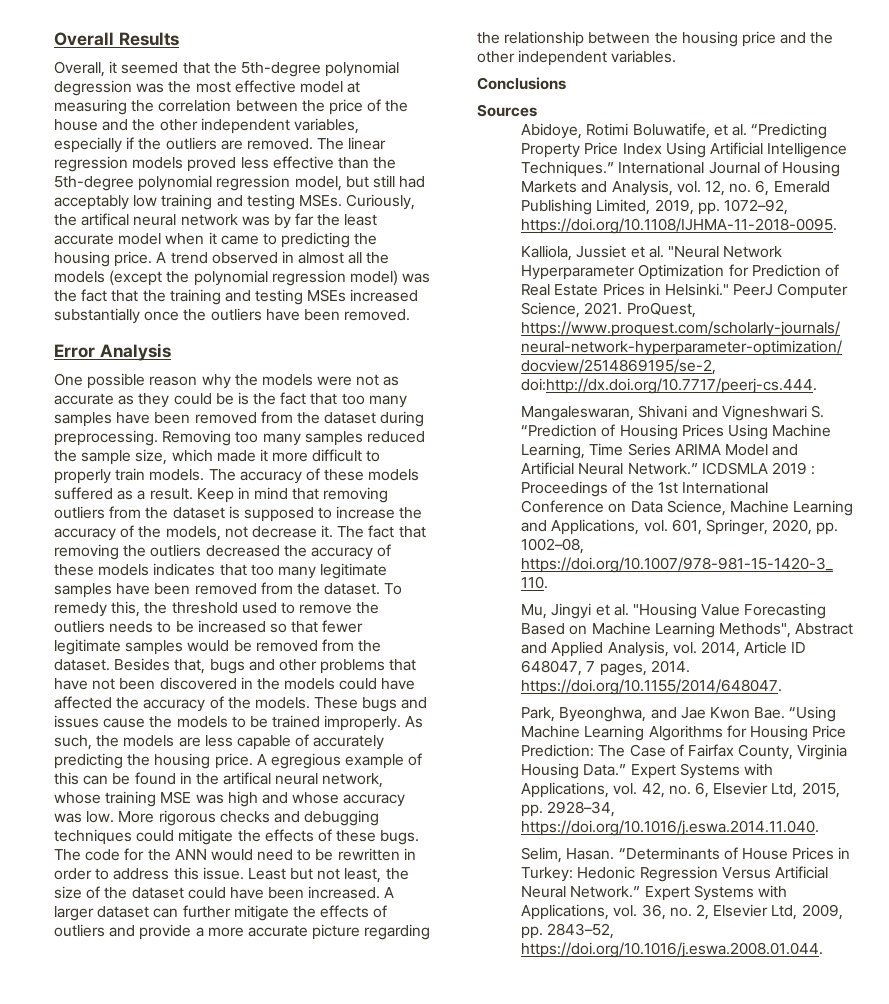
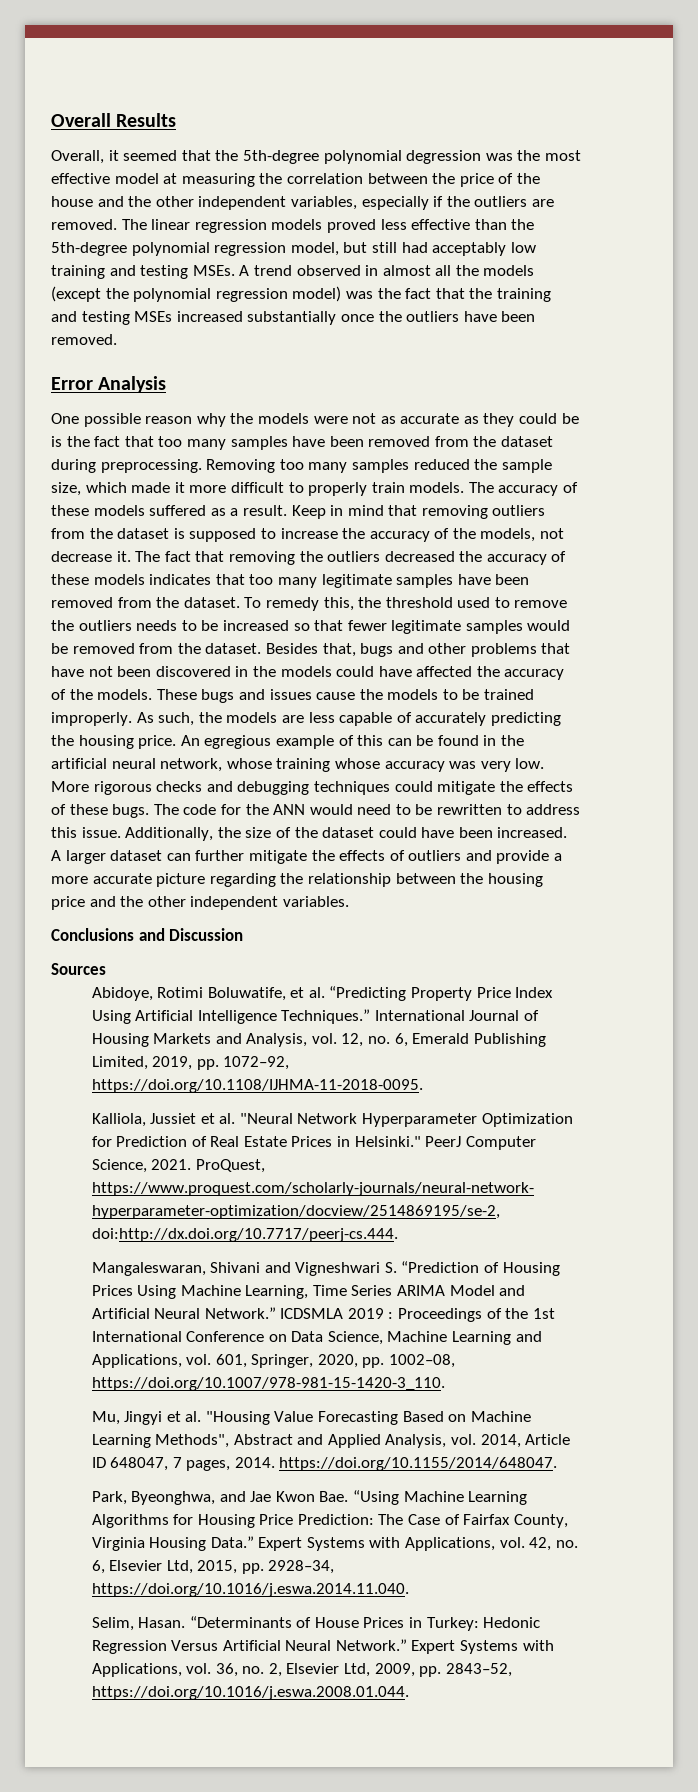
[346,194,416,210] [54,213,378,229] [54,232,378,248] [54,251,153,267] Curiously, the artifical neural network was by far the least accurate model when it came to predicting the housing price. -> (235, 270) none
[256,754,267,765] A -> [180,735,200,746] An
[223,772,272,785] artifical -> [51,758,107,769] artificial
[160,791,288,807] MSE was high and -> (331, 765) none
(82, 818) none -> [480,761,511,772] very
[403,848,416,860] [54,868,92,880] in order -> (503, 809) none
[247,868,382,883] Least but not least, -> [125,827,214,841] Additionally,
(566, 83) none -> [138,928,244,941] and Discussion

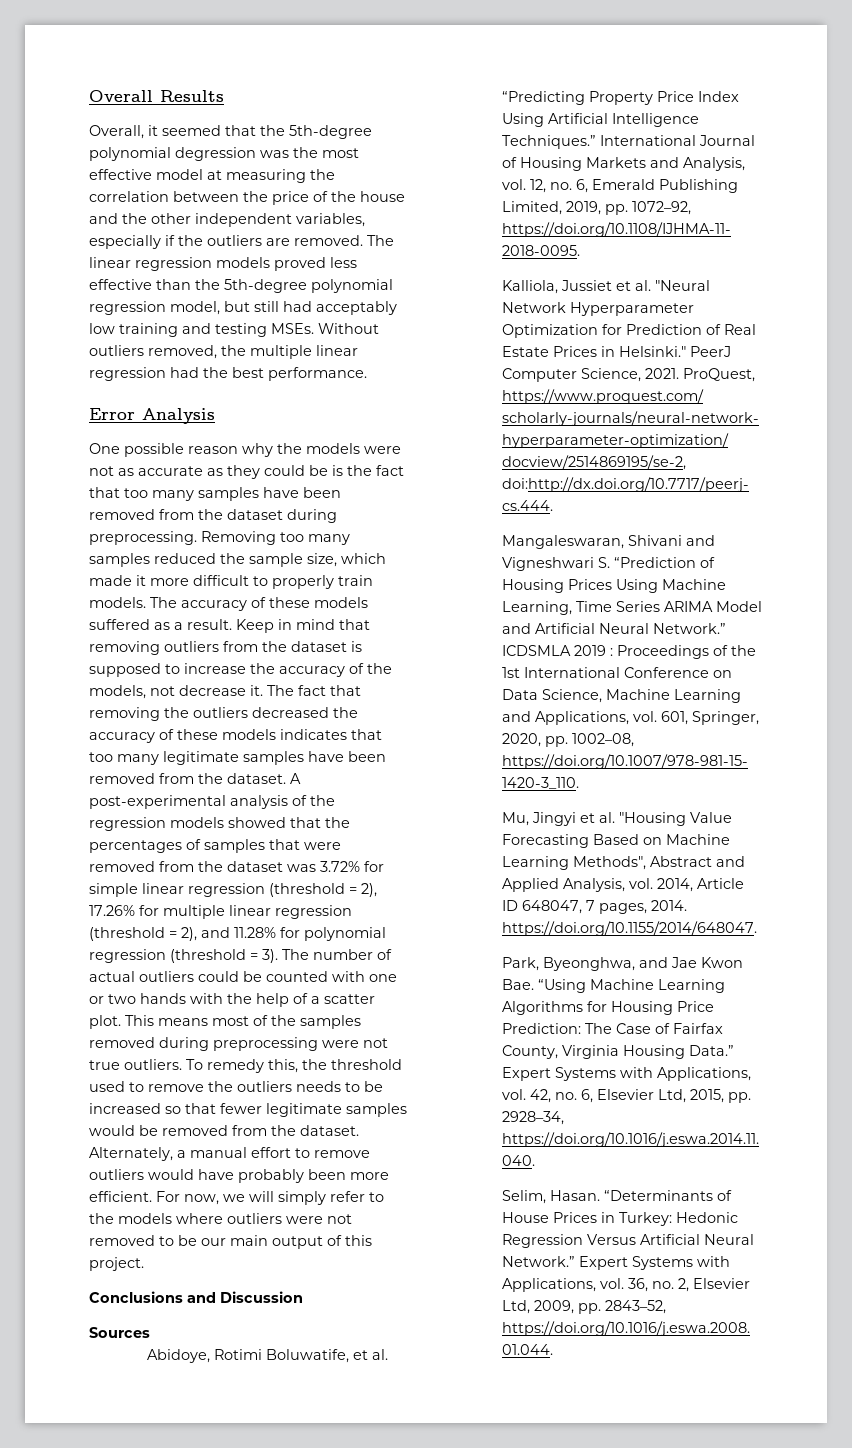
[239,265,535,276] [51,286,551,302] [51,311,536,325] [51,334,117,345] A trend observed in almost all the models (except the polynomial regression model) was the fact that the training and testing MSEs increased substantially once the outliers have been removed. -> [318,323,379,334] [89,345,358,359] [89,367,367,381] Without outliers removed, the multiple linear regression had the best performance.
(240, 602) none -> [290,773,301,784] [89,795,335,809] [89,817,350,831] [89,839,341,853] [89,861,384,872] [89,883,377,897] [89,905,352,919] [89,927,386,941] [89,949,392,963] [89,971,397,982] [89,993,375,1007] [89,1015,361,1029] [89,1037,388,1051] [89,1059,182,1070] A post-experimental analysis of the regression models showed that the percentages of samples that were removed from the dataset was 3.72% for simple linear regression (threshold = 2), 17.26% for multiple linear regression (threshold = 2), and 11.28% for polynomial regression (threshold = 3). The number of actual outliers could be counted with one or two hands with the help of a scatter plot. This means most of the samples removed during preprocessing were not true outliers.
[265,643,571,657] [51,666,565,680] [51,689,535,703] [51,712,561,726] [51,735,525,749] [51,758,545,772] [51,781,574,795] [51,804,581,818] [51,827,568,841] [51,850,563,864] [51,873,543,887] [51,896,349,910] Besides that, bugs and other problems that have not been discovered in the models could have affected the accuracy of the models. These bugs and issues cause the models to be trained improperly. As such, the models are less capable of accurately predicting the housing price. An egregious example of this can be found in the artificial neural network, whose training whose accuracy was very low. More rigorous checks and debugging techniques could mitigate the effects of these bugs. The code for the ANN would need to be rewritten to address this issue. Additionally, the size of the dataset could have been increased. A larger dataset can further mitigate the effects of outliers and provide a more accurate picture regarding the relationship between the housing price and the other independent variables. -> [89,1147,370,1161] [89,1169,389,1183] [89,1191,384,1205] [89,1213,352,1224] [89,1235,372,1249] [89,1257,144,1271] Alternately, a manual effort to remove outliers would have probably been more efficient. For now, we will simply refer to the models where outliers were not removed to be our main output of this project.

